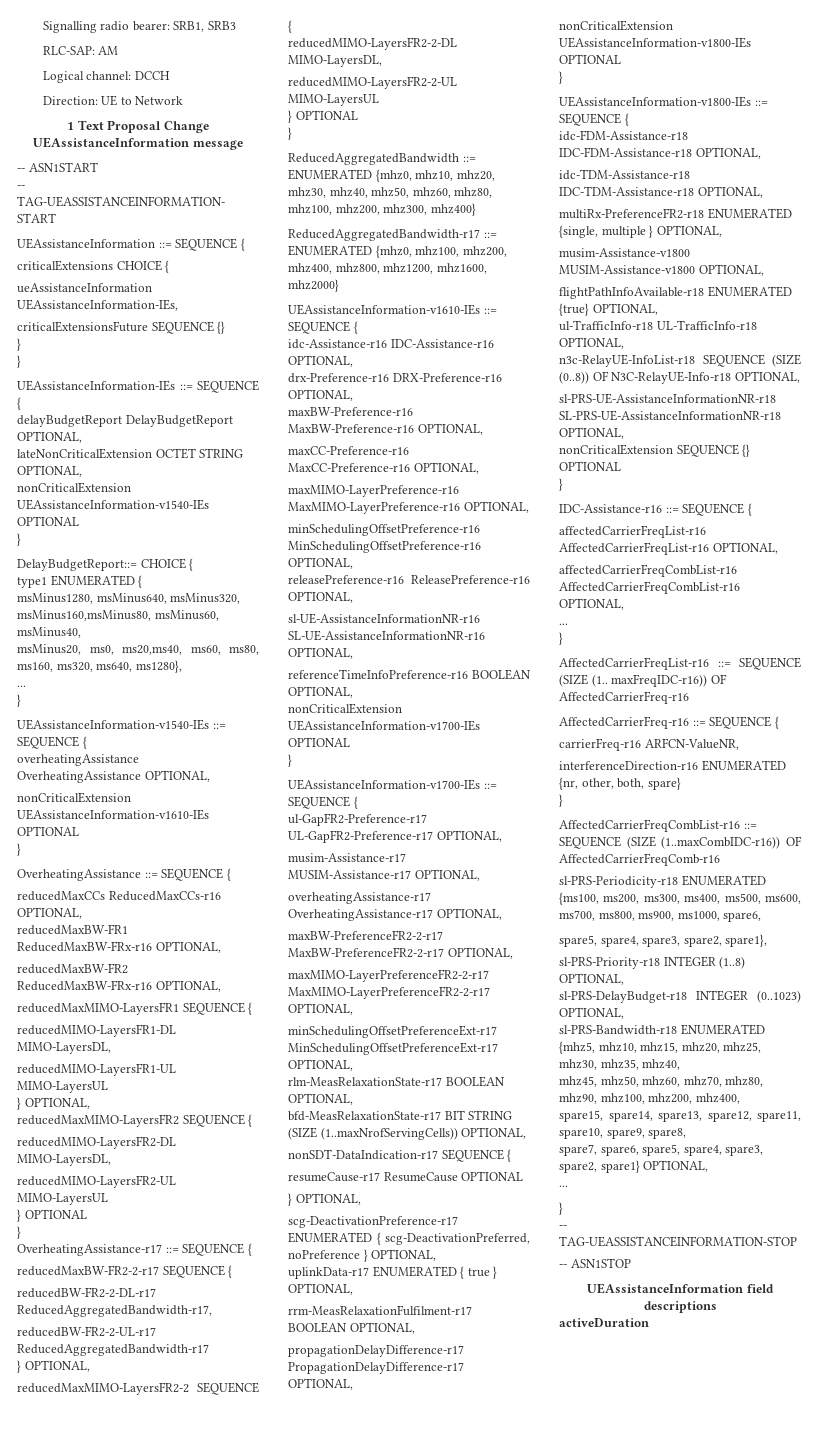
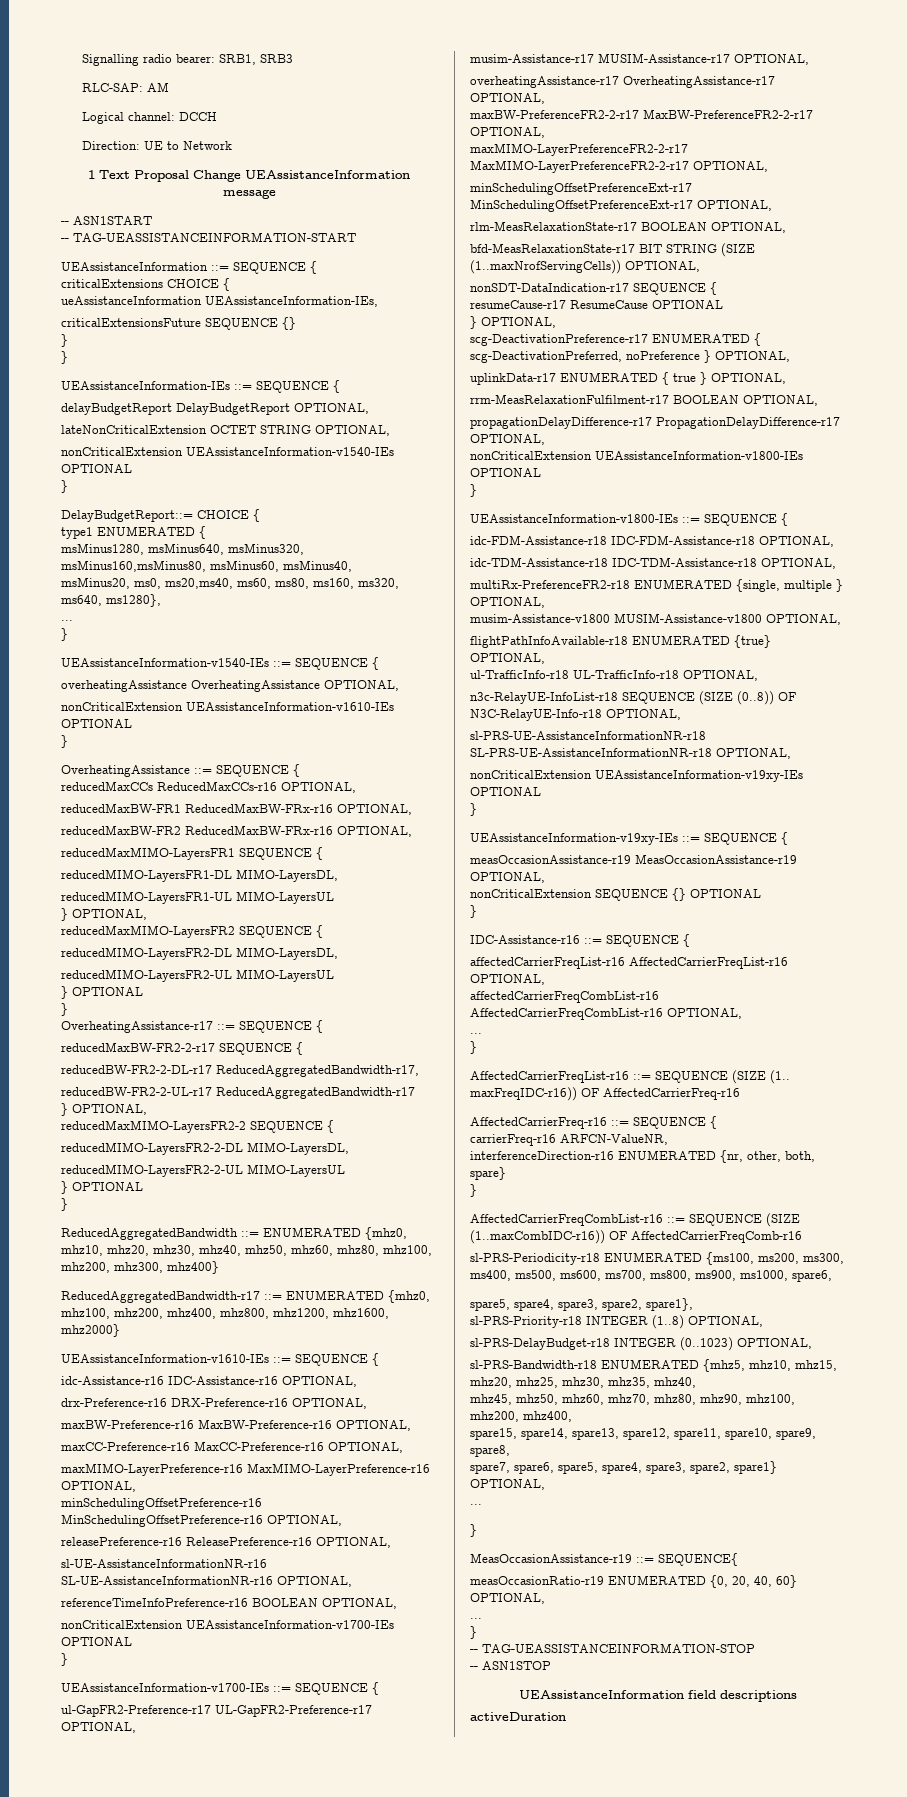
(624, 433) none -> [470,770,803,782] [470,787,541,796] [470,803,477,816] [470,832,788,845] [470,854,797,864] [470,872,545,883] // nonCriticalExtension UEAssistanceInformation-v19xy-IEs OPTIONAL // } // UEAssistanceInformation-v19xy-IEs ::= SEQUENCE { // measOccasionAssistance-r19 MeasOccasionAssistance-r19 OPTIONAL,
(563, 1208) none -> [470,1553,738,1566] [470,1575,797,1588] [470,1593,545,1604] [470,1618,482,1619] [470,1626,477,1639] // MeasOccasionAssistance-r19 ::= SEQUENCE{ // measOccasionRatio-r19 ENUMERATED {0, 20, 40, 60} OPTIONAL, // ... // }

